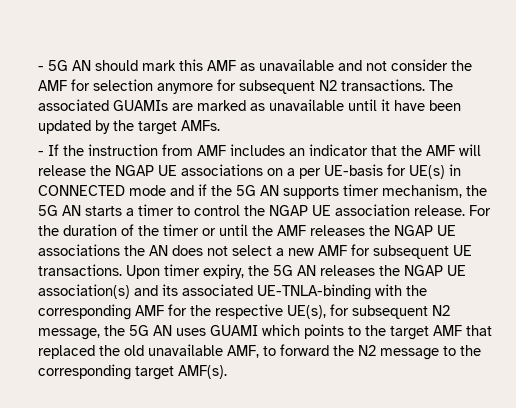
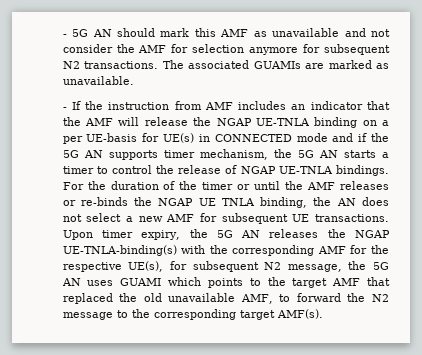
[268,99,461,111] [37,120,220,135] unavailable until it have been updated by the target AMFs. -> [62,76,134,85] unavailable.
[157,164,263,176] UE associations -> [255,117,358,128] UE-TNLA binding
[268,204,465,216] NGAP UE association release. -> [178,165,390,176] release of NGAP UE-TNLA bindings.
[368,225,456,236] [37,244,120,256] the NGAP UE associations -> [62,197,308,208] or re-binds the NGAP UE TNLA binding,
[446,265,466,276] [37,284,371,300] UE association(s) and its associated UE-TNLA-binding -> [62,245,177,256] UE-TNLA-binding(s)

